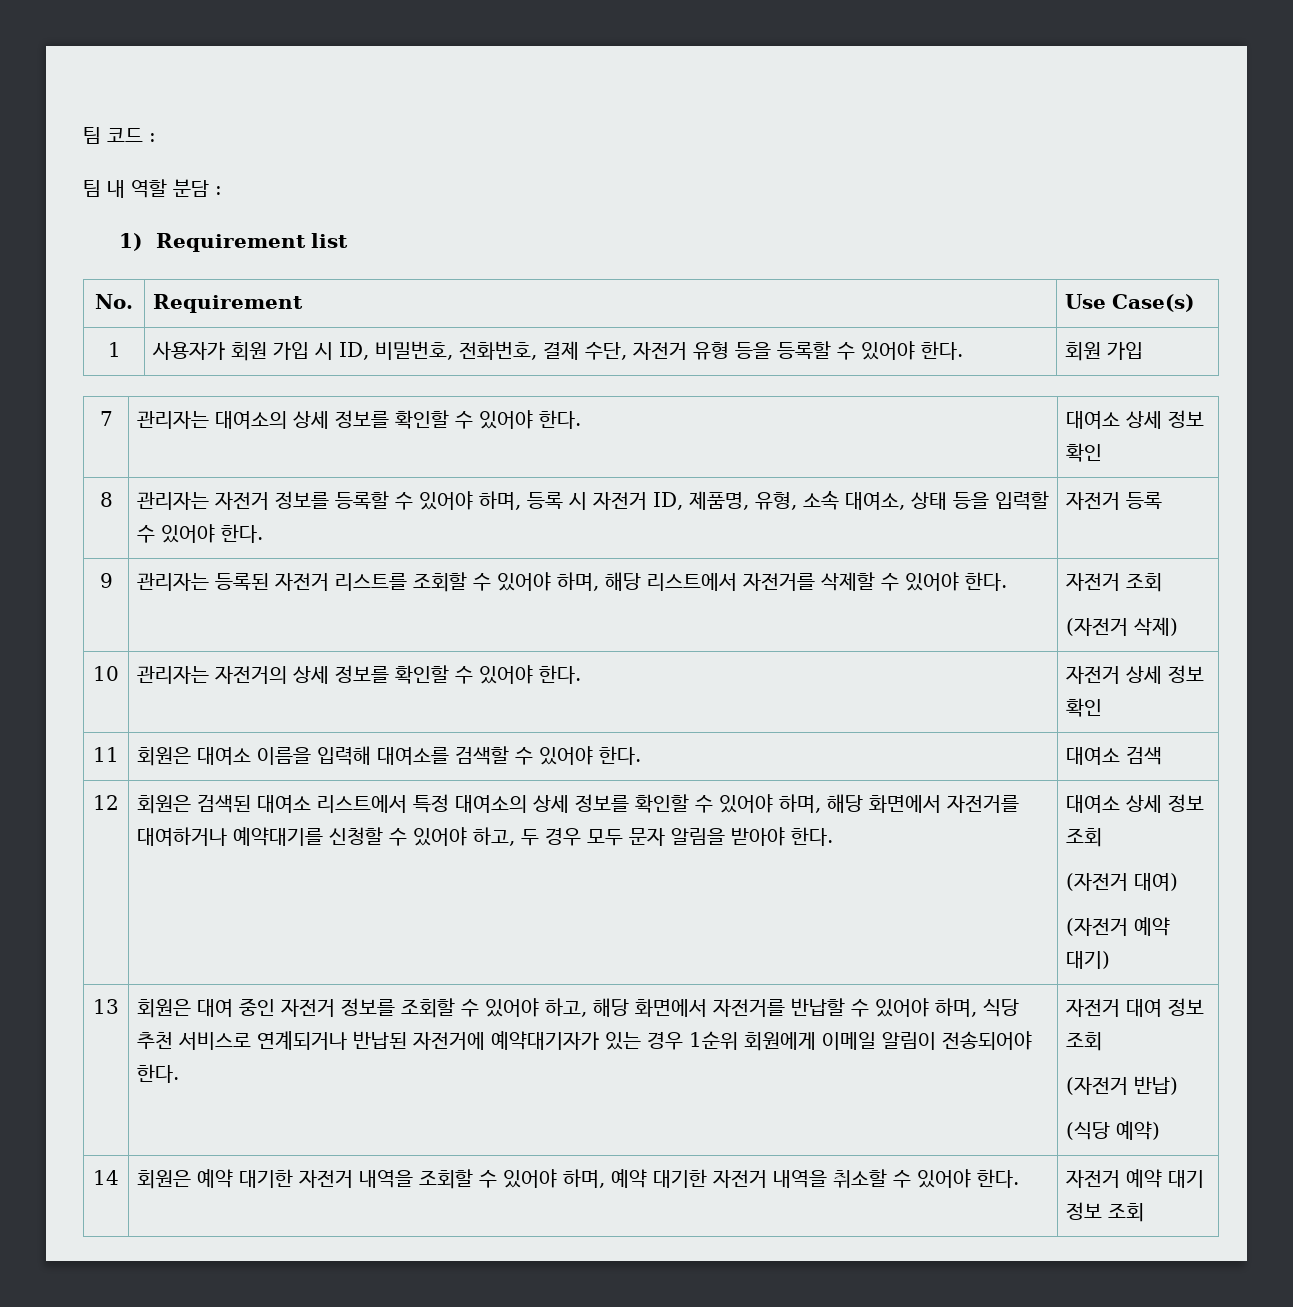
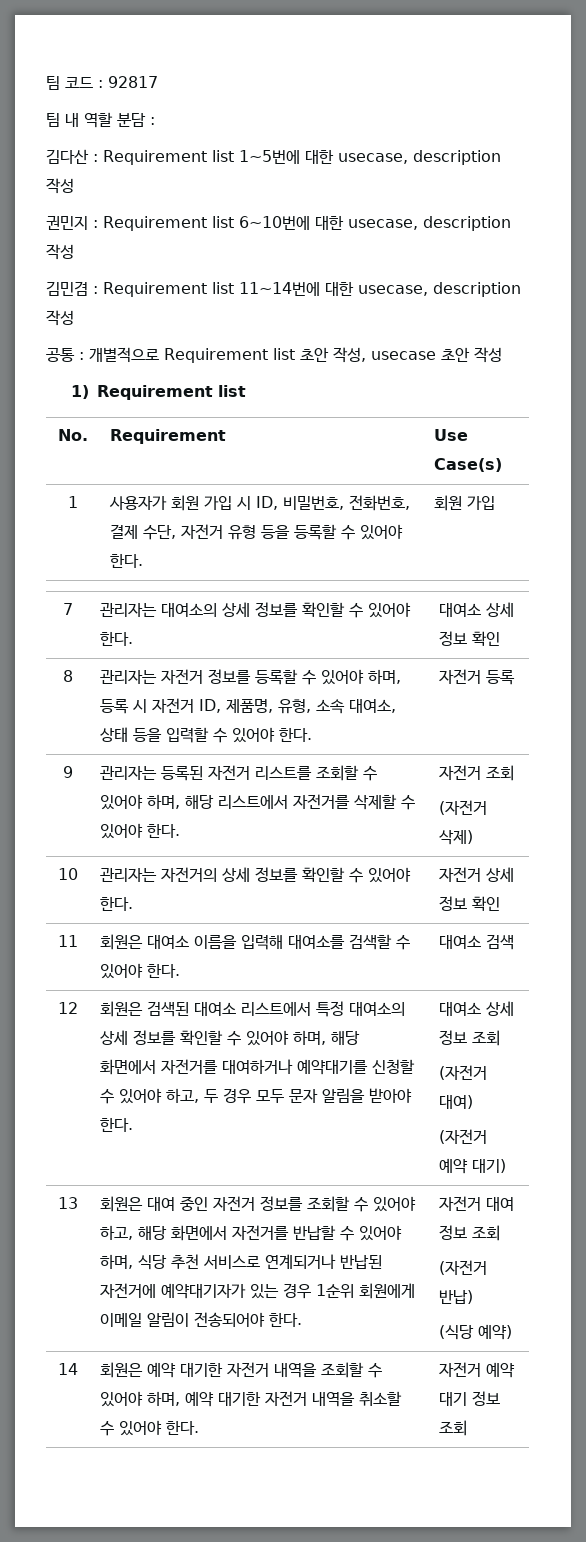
(156, 137) none -> [108,76,158,88] 92817
(222, 190) none -> [46,149,501,165] [46,178,74,194] [46,215,511,231] [46,244,74,260] [46,281,521,297] [46,310,74,326] [46,347,502,363] // 김다산 : Requirement list 1~5번에 대한 usecase, description 작성 // 권민지 : Requirement list 6~10번에 대한 usecase, description 작성 // 김민겸 : Requirement list 11~14번에 대한 usecase, description 작성 // 공통 : 개별적으로 Requirement list 초안 작성, usecase 초안 작성

